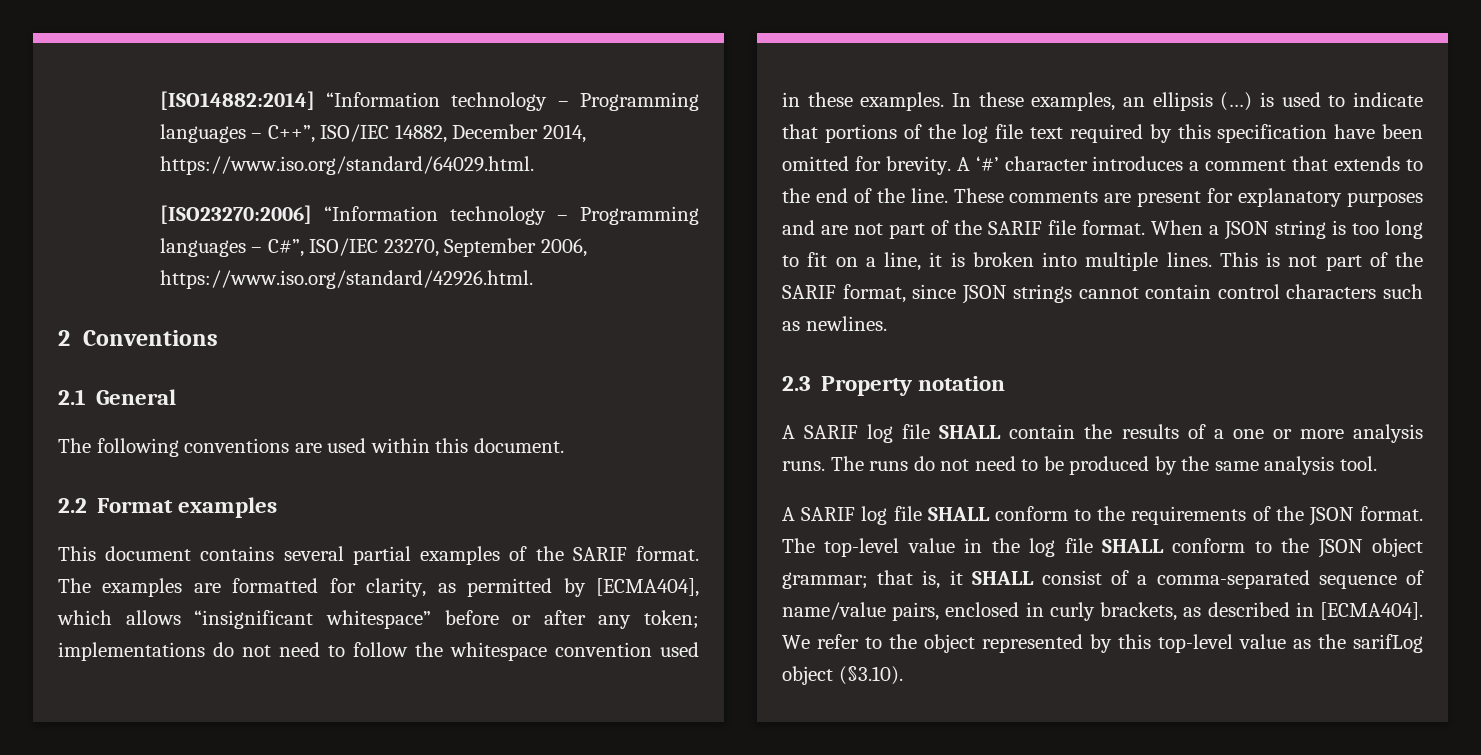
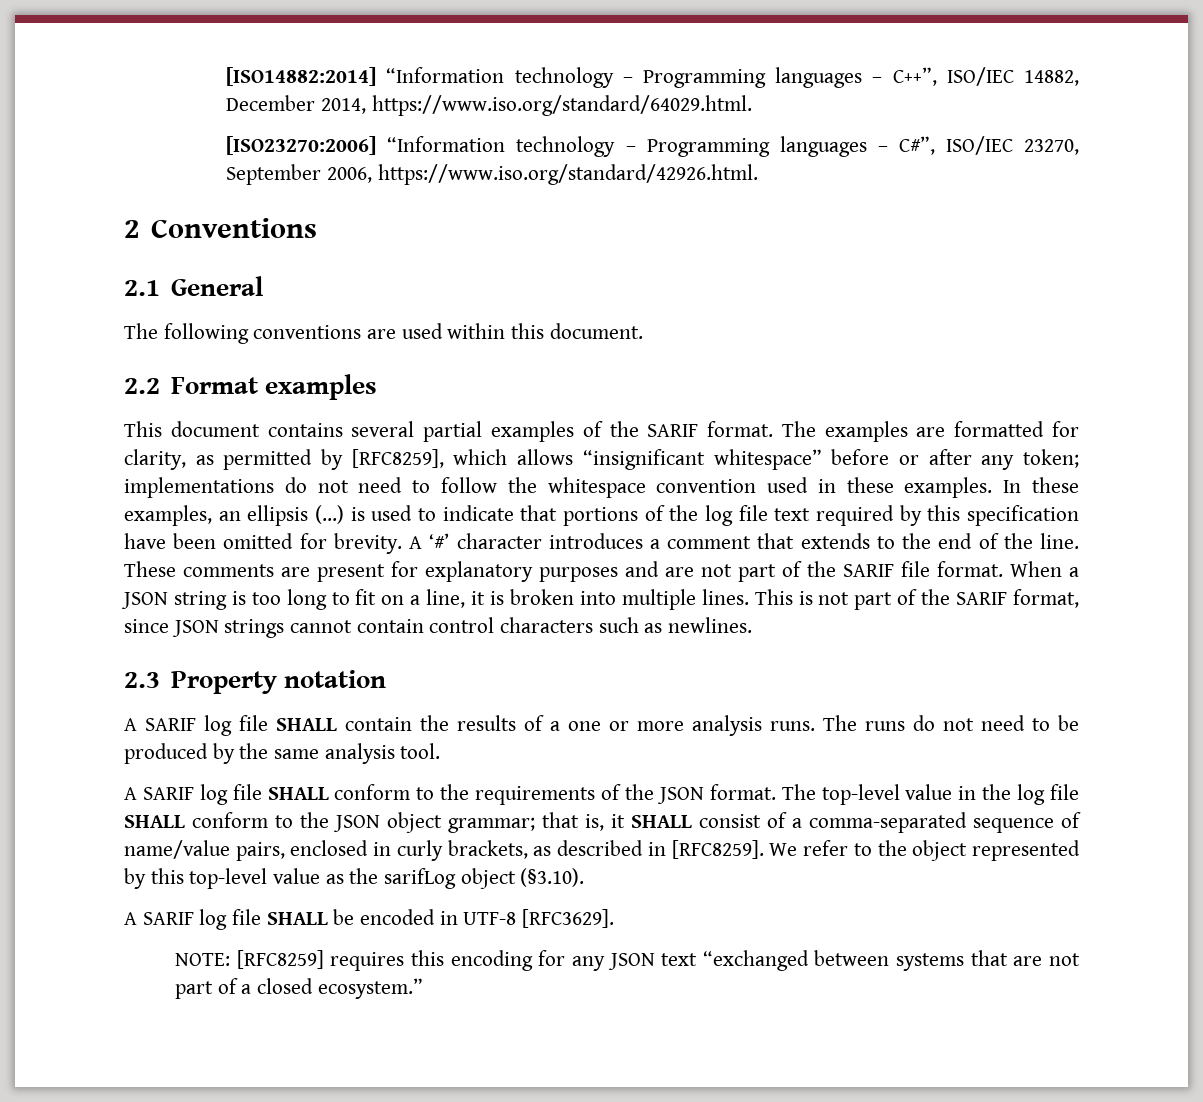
[596,578,700,597] [ECMA404], -> [351,449,444,468] [RFC8259],
[1320,602,1423,620] [ECMA404]. -> [671,840,764,859] [RFC8259].
(903, 675) none -> [124,909,615,930] [175,950,1080,971] [175,978,423,999] // A SARIF log file SHALL be encoded in UTF-8 [RFC3629]. // NOTE: [RFC8259] requires this encoding for any JSON text “exchanged between systems that are not part of a closed ecosystem.”

